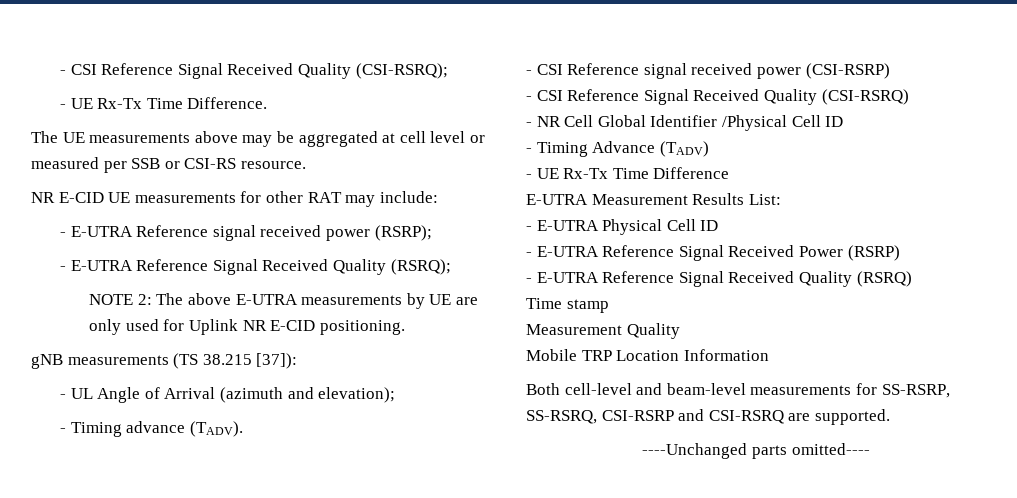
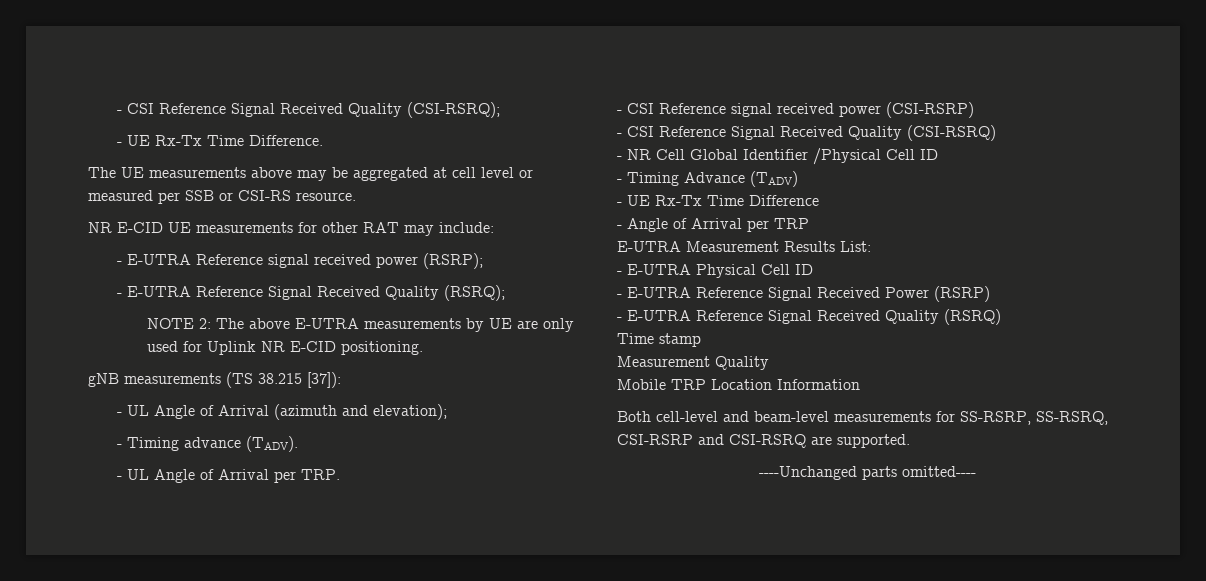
(243, 429) none -> [117,469,341,483] // - UL Angle of Arrival per TRP.
(730, 173) none -> [617,218,809,232] // - Angle of Arrival per TRP

